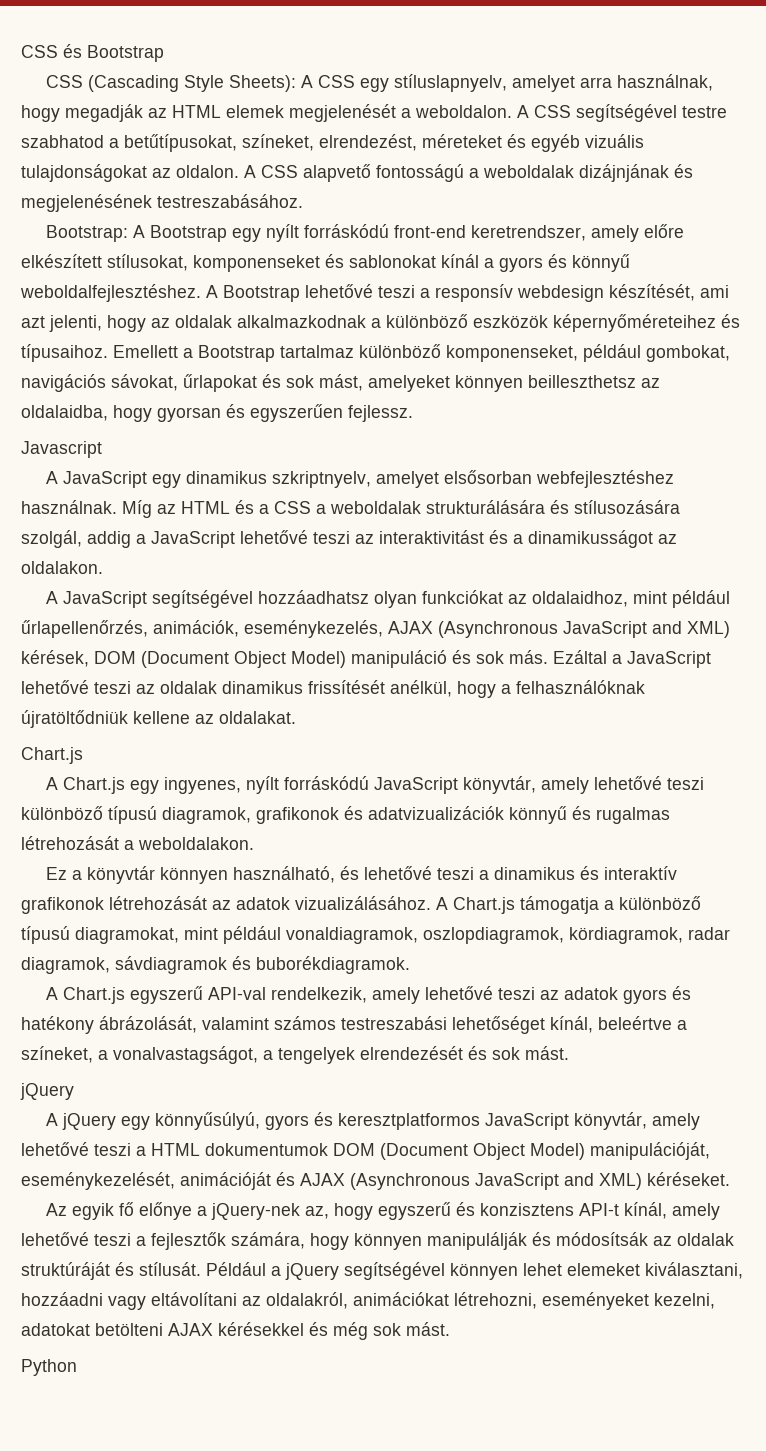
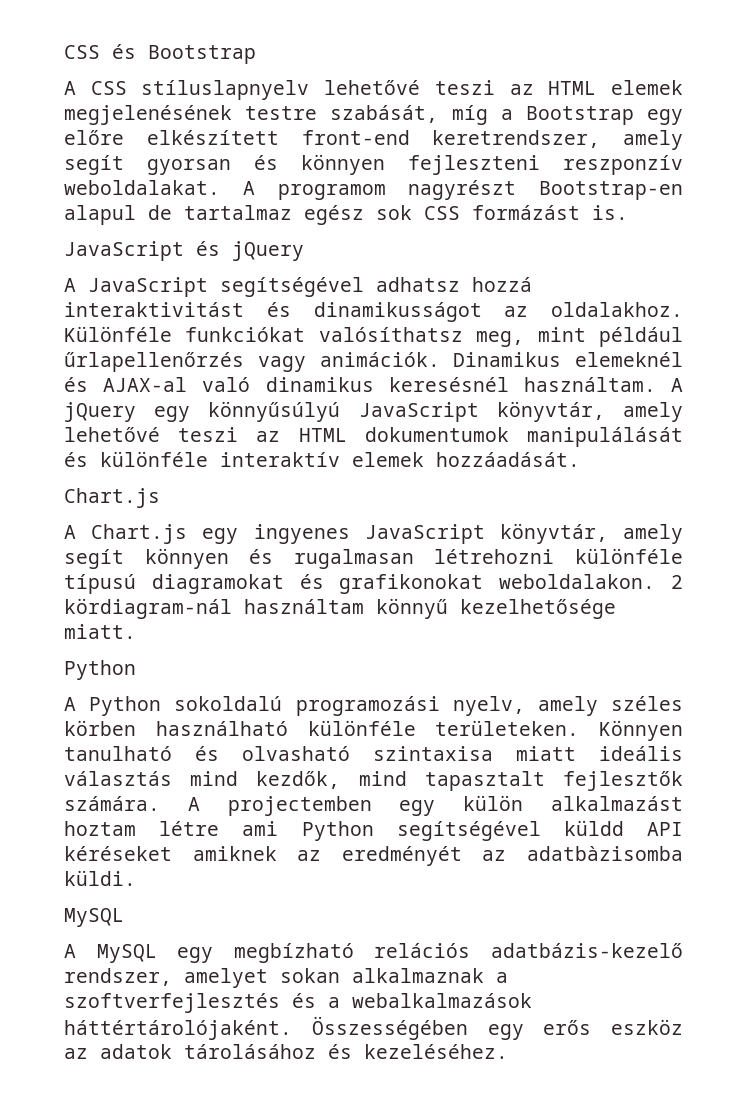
[46,74,714,92] [21,104,727,122] [21,134,644,152] [21,164,693,182] [21,194,303,212] [46,224,685,242] [21,254,630,272] [20,284,729,302] [21,314,740,332] [21,344,730,362] [21,374,660,392] [21,404,413,422] [21,441,102,458] [46,470,675,488] [21,500,680,518] [21,530,677,548] [21,561,103,574] [46,590,731,608] [21,620,730,638] [21,650,711,668] [21,680,645,698] [21,710,296,728] [21,747,83,764] [46,776,705,794] [21,806,670,824] [21,836,254,850] [46,866,678,884] [21,896,701,914] [21,926,730,944] [21,956,410,974] [46,986,692,1004] [21,1016,687,1034] [21,1046,569,1064] [20,1083,74,1100] [46,1112,701,1130] [21,1142,710,1160] [21,1172,730,1190] [46,1202,721,1220] [21,1232,734,1250] [21,1262,743,1280] [21,1292,715,1310] [21,1322,450,1340] [21,1359,77,1376] CSS (Cascading Style Sheets): A CSS egy stíluslapnyelv, amelyet arra használnak, hogy megadják az HTML elemek megjelenését a weboldalon. A CSS segítségével testre szabhatod a betűtípusokat, színeket, elrendezést, méreteket és egyéb vizuális tulajdonságokat az oldalon. A CSS alapvető fontosságú a weboldalak dizájnjának és megjelenésének testreszabásához. // Bootstrap: A Bootstrap egy nyílt forráskódú front-end keretrendszer, amely előre elkészített stílusokat, komponenseket és sablonokat kínál a gyors és könnyű weboldalfejlesztéshez. A Bootstrap lehetővé teszi a responsív webdesign készítését, ami azt jelenti, hogy az oldalak alkalmazkodnak a különböző eszközök képernyőméreteihez és típusaihoz. Emellett a Bootstrap tartalmaz különböző komponenseket, például gombokat, navigációs sávokat, űrlapokat és sok mást, amelyeket könnyen beilleszthetsz az oldalaidba, hogy gyorsan és egyszerűen fejlessz. // Javascript // A JavaScript egy dinamikus szkriptnyelv, amelyet elsősorban webfejlesztéshez használnak. Míg az HTML és a CSS a weboldalak strukturálására és stílusozására szolgál, addig a JavaScript lehetővé teszi az interaktivitást és a dinamikusságot az oldalakon. // A JavaScript segítségével hozzáadhatsz olyan funkciókat az oldalaidhoz, mint például űrlapellenőrzés, animációk, eseménykezelés, AJAX (Asynchronous JavaScript and XML) kérések, DOM (Document Object Model) manipuláció és sok más. Ezáltal a JavaScript lehetővé teszi az oldalak dinamikus frissítését anélkül, hogy a felhasználóknak újratöltődniük kellene az oldalakat. // Chart.js // A Chart.js egy ingyenes, nyílt forráskódú JavaScript könyvtár, amely lehetővé teszi különböző típusú diagramok, grafikonok és adatvizualizációk könnyű és rugalmas létrehozását a weboldalakon. // Ez a könyvtár könnyen használható, és lehetővé teszi a dinamikus és interaktív grafikonok létrehozását az adatok vizualizálásához. A Chart.js támogatja a különböző típusú diagramokat, mint például vonaldiagramok, oszlopdiagramok, kördiagramok, radar diagramok, sávdiagramok és buborékdiagramok. // A Chart.js egyszerű API-val rendelkezik, amely lehetővé teszi az adatok gyors és hatékony ábrázolását, valamint számos testreszabási lehetőséget kínál, beleértve a színeket, a vonalvastagságot, a tengelyek elrendezését és sok mást. // jQuery // A jQuery egy könnyűsúlyú, gyors és keresztplatformos JavaScript könyvtár, amely lehetővé teszi a HTML dokumentumok DOM (Document Object Model) manipulációját, eseménykezelését, animációját és AJAX (Asynchronous JavaScript and XML) kéréseket. // Az egyik fő előnye a jQuery-nek az, hogy egyszerű és konzisztens API-t kínál, amely lehetővé teszi a fejlesztők számára, hogy könnyen manipulálják és módosítsák az oldalak struktúráját és stílusát. Például a jQuery segítségével könnyen lehet elemeket kiválasztani, hozzáadni vagy eltávolítani az oldalakról, animációkat létrehozni, eseményeket kezelni, adatokat betölteni AJAX kérésekkel és még sok mást. // Python -> [64,80,683,100] [64,105,683,125] [64,130,683,150] [64,154,683,175] [64,180,683,200] [64,205,628,225] [64,241,304,261] [64,277,532,297] [64,302,683,322] [64,326,683,347] [64,352,683,372] [64,377,683,392] [64,401,683,422] [64,427,683,447] [64,451,580,467] [64,488,160,508] [64,523,683,544] [64,548,683,569] [64,574,683,594] [64,598,616,619] [64,624,136,639] [64,660,136,680] [64,696,683,716] [64,720,683,741] [64,746,683,761] [64,771,683,791] [64,795,683,816] [64,820,683,841] [64,846,683,866] [64,870,136,886] [64,908,124,927] [64,943,683,963] [64,968,508,988] [64,993,532,1013] [64,1016,683,1040] [64,1044,508,1059] A CSS stíluslapnyelv lehetővé teszi az HTML elemek megjelenésének testre szabását, míg a Bootstrap egy előre elkészített front-end keretrendszer, amely segít gyorsan és könnyen fejleszteni reszponzív weboldalakat. A programom nagyrészt Bootstrap-en alapul de tartalmaz egész sok CSS formázást is. // JavaScript és jQuery // A JavaScript segítségével adhatsz hozzá interaktivitást és dinamikusságot az oldalakhoz. Különféle funkciókat valósíthatsz meg, mint például űrlapellenőrzés vagy animációk. Dinamikus elemeknél és AJAX-al való dinamikus keresésnél használtam. A jQuery egy könnyűsúlyú JavaScript könyvtár, amely lehetővé teszi az HTML dokumentumok manipulálását és különféle interaktív elemek hozzáadását. // Chart.js // A Chart.js egy ingyenes JavaScript könyvtár, amely segít könnyen és rugalmasan létrehozni különféle típusú diagramokat és grafikonokat weboldalakon. 2 kördiagram-nál használtam könnyű kezelhetősége miatt. // Python // A Python sokoldalú programozási nyelv, amely széles körben használható különféle területeken. Könnyen tanulható és olvasható szintaxisa miatt ideális választás mind kezdők, mind tapasztalt fejlesztők számára. A projectemben egy külön alkalmazást hoztam létre ami Python segítségével küldd API kéréseket amiknek az eredményét az adatbàzisomba küldi. // MySQL // A MySQL egy megbízható relációs adatbázis-kezelő rendszer, amelyet sokan alkalmaznak a szoftverfejlesztés és a webalkalmazások háttértárolójaként. Összességében egy erős eszköz az adatok tárolásához és kezeléséhez.

